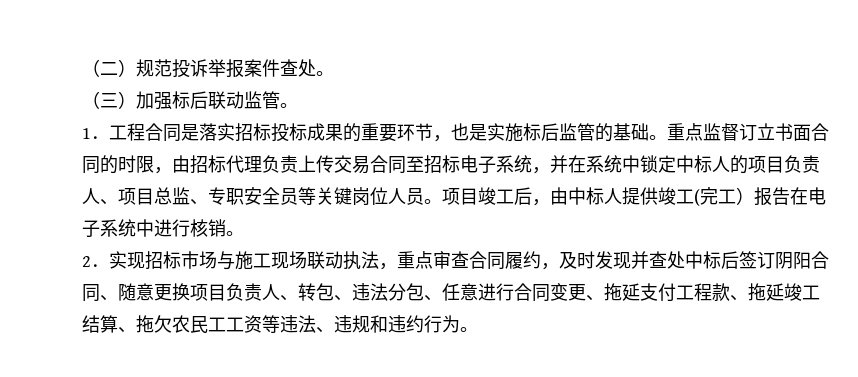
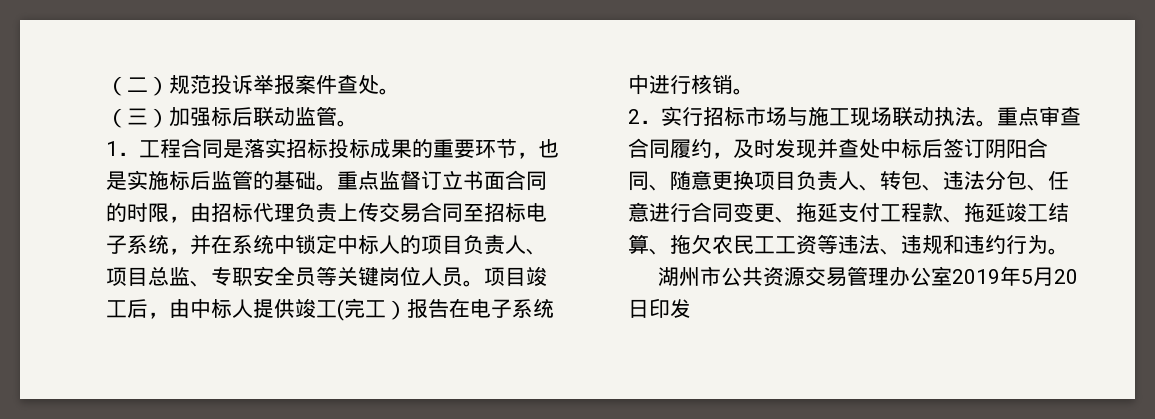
[127,252,145,269] 现 -> [682,107,703,126] 行
[379,263,397,270] ， -> [976,120,997,127] 。
(478, 329) none -> [657,266,1078,287] [628,298,691,318] // 湖州市公共资源交易管理办公室2019年5月20日印发

